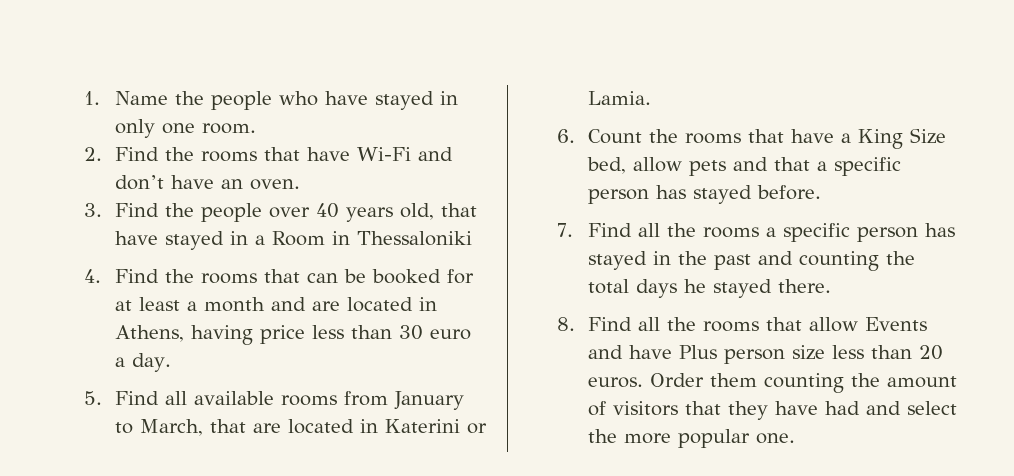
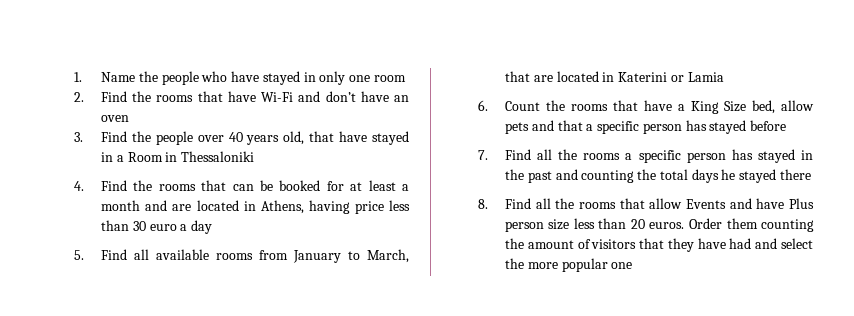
[202,123,257,134] room. -> [373,75,406,82] room
[250,179,301,190] oven. -> [100,115,129,122] oven
[132,353,172,372] day. -> [191,220,213,234] day
[588,91,652,105] Lamia. -> [687,72,724,82] Lamia
[757,185,822,200] before. -> [750,120,787,131] before
[778,279,832,293] there. -> [779,169,811,180] there
[756,433,796,444] one. -> [611,262,633,269] one

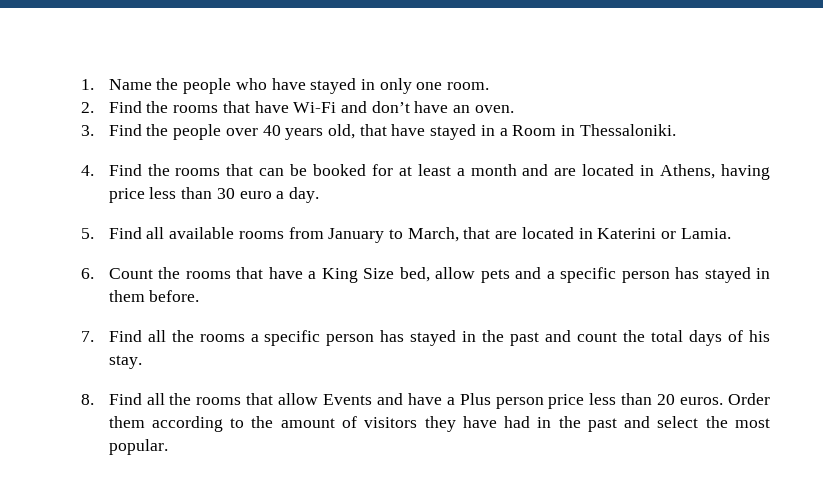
[373,75,406,82] room -> [447,82,490,90] room.
[100,115,129,122] oven -> [474,105,514,113] oven.
[181,151,255,162] Thessaloniki -> [579,124,676,136] Thessaloniki.
[191,220,213,234] day -> [289,187,320,203] day.
[687,72,724,82] Lamia -> [680,228,731,239] Lamia.
[557,120,787,134] that a specific person has stayed before -> [546,267,770,283] [108,290,200,302] a specific person has stayed in them before.
[581,170,635,183] counting -> [577,332,618,342] count
[721,169,811,183] he stayed there -> [728,330,770,342] [108,355,142,369] of his stay.
(785, 203) none -> [446,397,455,405] a
[548,219,570,230] size -> [548,394,585,409] price
[761,219,814,232] counting -> [151,416,245,432] according to
[639,238,665,249] that -> (418, 422) none
[755,238,813,249] [504,258,633,272] and select the more popular one -> [537,416,771,432] [108,439,168,455] in the past and select the most popular.

